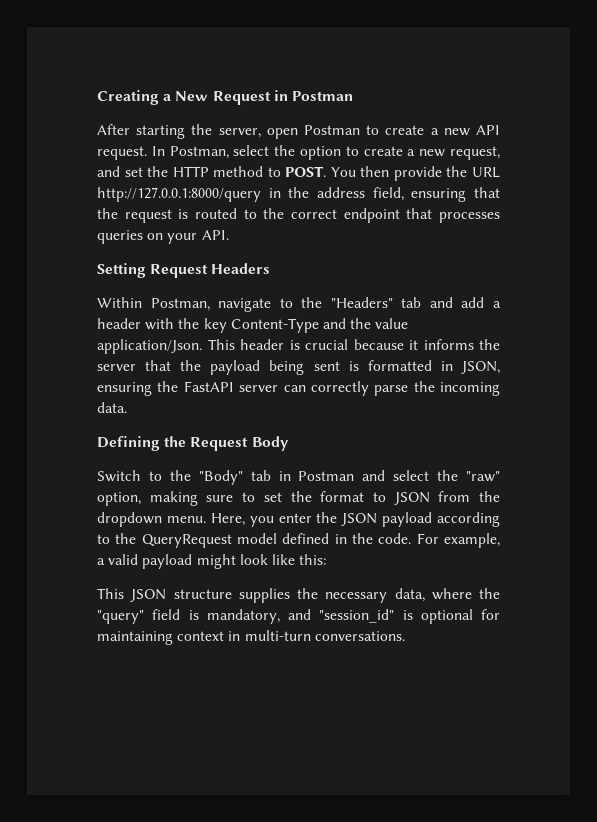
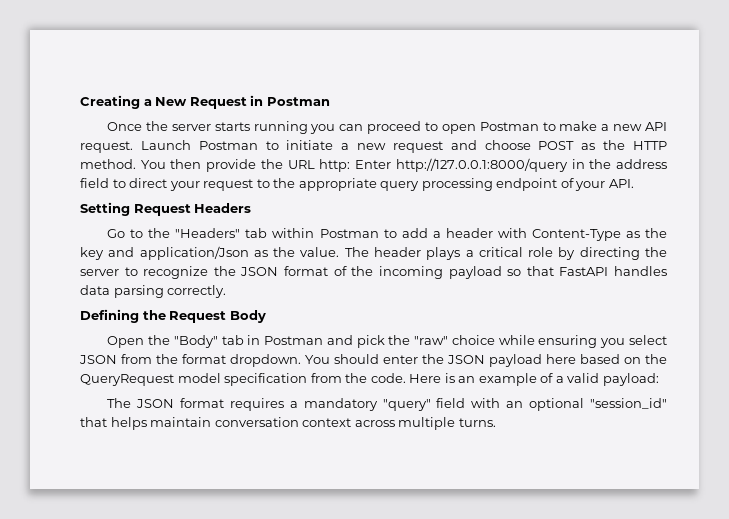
[97,124,261,139] After starting the server, -> [107,121,439,134] Once the server starts running you can proceed to
[385,125,425,135] create -> [559,121,598,131] make
[151,145,501,160] [97,166,327,177] In Postman, select the option to create a new request, and set the HTTP method to POST. -> [140,140,667,153] [80,159,136,169] Launch Postman to initiate a new request and choose POST as the HTTP method.
(500, 172) none -> [319,159,392,172] http: Enter
[372,187,501,202] [97,208,500,223] [97,230,164,244] field, ensuring that the request is routed to the correct endpoint that processes queries on -> [80,178,574,191] field to direct your request to the appropriate query processing endpoint of
[97,297,272,312] Within Postman, navigate -> [107,229,126,238] Go
[429,297,453,308] and -> [272,228,397,238] within Postman to
[178,318,409,333] [97,339,500,354] [97,360,500,375] [97,381,500,396] [97,402,127,413] the key Content-Type and the value application/Json. This header is crucial because it informs the server that the payload being sent is formatted in JSON, ensuring the FastAPI server can correctly parse the incoming data. -> [531,228,668,241] [80,246,667,260] [80,266,668,279] [80,285,227,298] Content-Type as the key and application/Json as the value. The header plays a critical role by directing the server to recognize the JSON format of the incoming payload so that FastAPI handles data parsing correctly.
[97,470,162,482] Switch to -> [107,336,145,348] Open
[393,470,430,481] select -> [356,335,385,348] pick
[97,491,500,506] [97,512,500,527] [97,533,500,548] [97,554,327,569] [97,588,500,603] [97,609,500,624] [97,630,405,645] option, making sure to set the format to JSON from the dropdown menu. Here, you enter the JSON payload according to the QueryRequest model defined in the code. For example, a valid payload might look like this: // This JSON structure supplies the necessary data, where the "query" field is mandatory, and "session_id" is optional for maintaining context in multi-turn conversations. -> [451,335,667,348] [79,354,667,367] [80,373,659,386] [107,398,667,411] [80,417,496,430] choice while ensuring you select JSON from the format dropdown. You should enter the JSON payload here based on the QueryRequest model specification from the code. Here is an example of a valid payload: // The JSON format requires a mandatory "query" field with an optional "session_id" that helps maintain conversation context across multiple turns.

